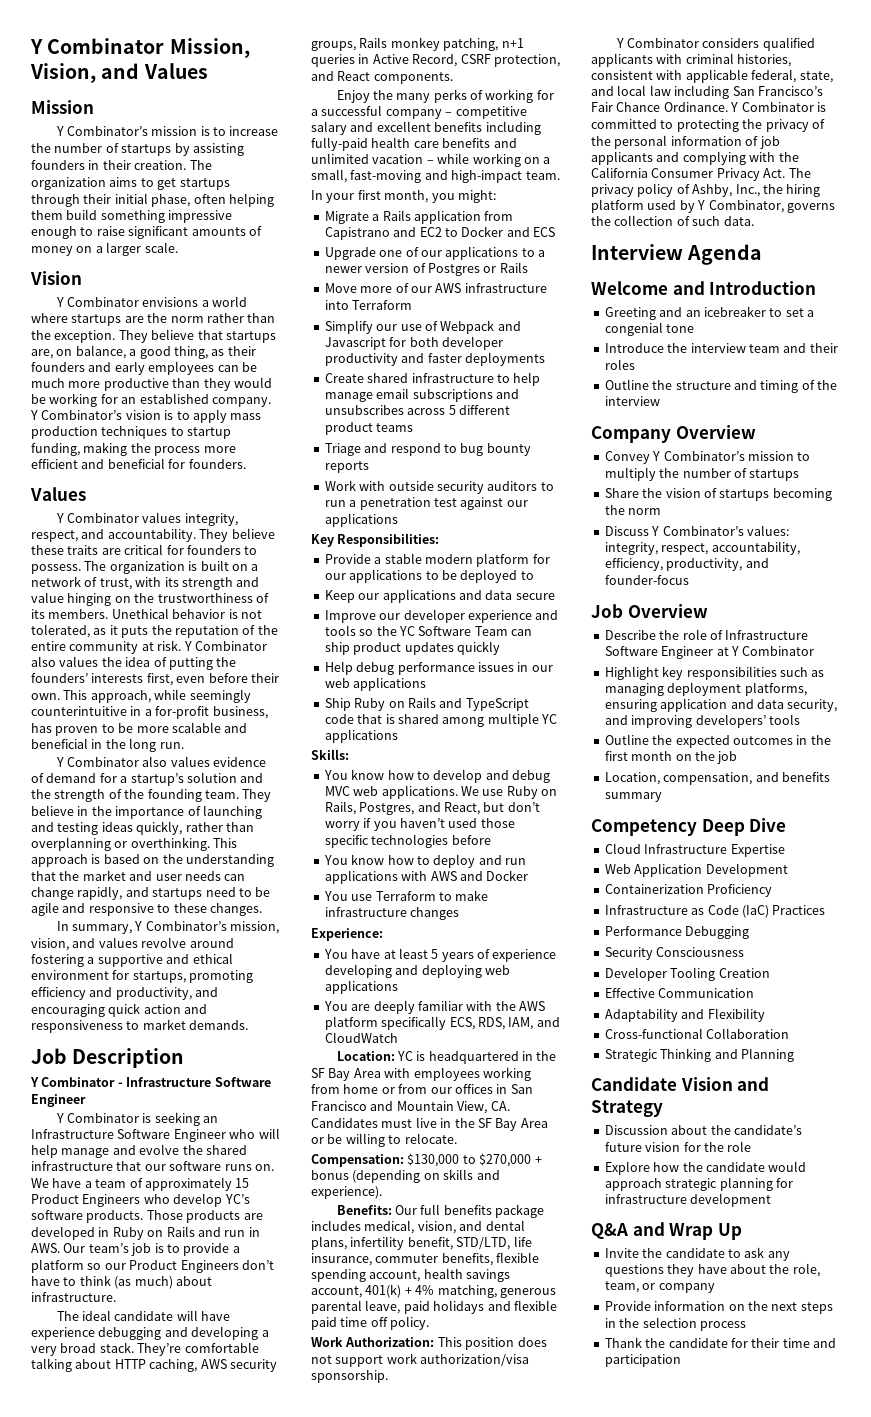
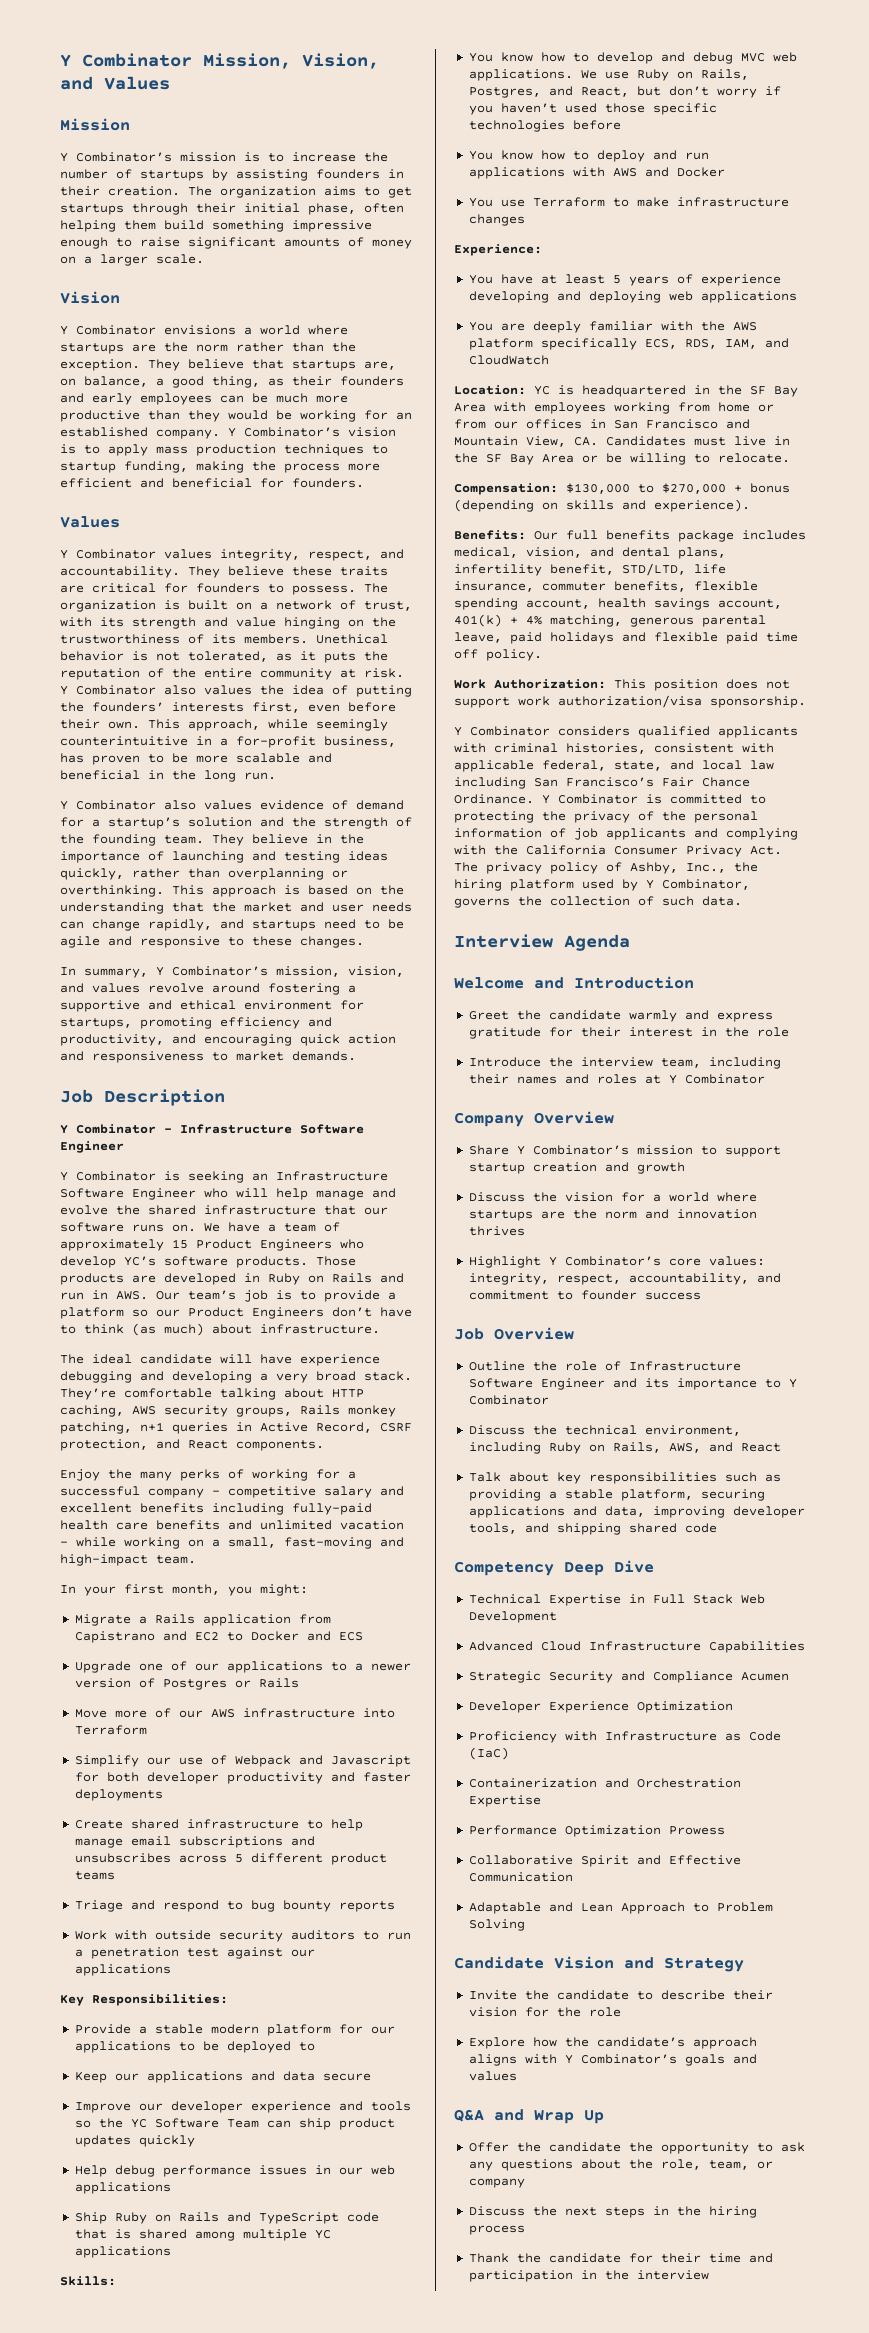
[604,306,814,320] [604,322,695,336] [604,343,838,353] [604,359,635,370] [604,379,837,393] [604,396,660,406] Greeting and an icebreaker to set a congenial tone // Introduce the interview team and their roles // Outline the structure and timing of the interview -> [468,1010,773,1022] [468,1027,789,1039] [468,1057,781,1069] [468,1074,765,1084] Greet the candidate warmly and express gratitude for their interest in the role // Introduce the interview team, including their names and roles at Y Combinator
[604,451,650,464] Convey -> [468,1145,509,1155] Share
[604,467,800,481] [604,488,832,501] [604,505,662,515] [604,526,744,536] multiply the number of startups // Share the vision of startups becoming the norm // Discuss Y Combinator’s -> [724,1146,781,1157] [468,1162,685,1174] [468,1192,757,1202] [468,1209,757,1221] [468,1226,525,1236] [468,1256,701,1268] support startup creation and growth // Discuss the vision for a world where startups are the norm and innovation thrives // Highlight Y Combinator’s core
[604,558,769,571] [604,575,689,585] efficiency, productivity, and founder-focus -> [756,1273,781,1283] [468,1290,701,1300] and commitment to founder success
[604,630,656,640] Describe -> [468,1361,525,1371] Outline
[716,646,815,656] [604,666,825,680] [604,682,807,696] [604,698,838,712] [604,714,800,728] [604,734,831,748] [604,751,738,764] [604,772,830,785] [604,792,662,802] [591,818,787,836] [604,843,785,857] [604,863,788,877] [604,884,704,894] at Y Combinator // Highlight key responsibilities such as managing deployment platforms, ensuring application and data security, and improving developers’ tools // Outline the expected outcomes in the first month on the job // Location, compensation, and benefits summary // Competency Deep Dive // Cloud Infrastructure Expertise // Web Application Development // Containerization -> [612,1378,797,1390] [468,1395,549,1405] [468,1425,741,1436] [468,1442,781,1454] [468,1472,781,1484] [468,1489,765,1501] [468,1506,805,1518] [468,1523,717,1535] [454,1560,654,1576] [468,1594,765,1606] [468,1611,557,1623] [468,1641,805,1653] [468,1671,789,1683] [468,1701,733,1713] and its importance to Y Combinator // Discuss the technical environment, including Ruby on Rails, AWS, and React // Talk about key responsibilities such as providing a stable platform, securing applications and data, improving developer tools, and shipping shared code // Competency Deep Dive // Technical Expertise in Full Stack Web Development // Advanced Cloud Infrastructure Capabilities // Strategic Security and Compliance Acumen // Developer Experience Optimization //
(773, 890) // -> [564,1731,597,1741] with
[772,905,826,915] [604,926,750,939] [604,947,745,960] [604,967,770,981] [604,988,755,998] [604,1008,765,1022] [604,1028,790,1039] [604,1048,794,1062] [591,1077,770,1091] [591,1100,663,1117] [604,1125,802,1135] [604,1142,642,1152] Practices // Performance Debugging // Security Consciousness // Developer Tooling Creation // Effective Communication // Adaptability and Flexibility // Cross-functional Collaboration // Strategic Thinking and Planning // Candidate Vision and Strategy // Discussion about the candidate’s future -> [468,1778,741,1788] [468,1795,541,1807] [468,1825,725,1837] [468,1855,741,1867] [468,1872,573,1882] [468,1902,773,1914] [468,1919,525,1931] [454,1956,744,1972] [468,1990,773,2000] // Containerization and Orchestration Expertise // Performance Optimization Prowess // Collaborative Spirit and Effective Communication // Adaptable and Lean Approach to Problem Solving // Candidate Vision and Strategy // Invite the candidate to describe their
[705,1161,807,1172] [604,1177,793,1191] [604,1193,772,1207] candidate would approach strategic planning for infrastructure development -> [596,2037,757,2049] [468,2054,757,2066] [468,2071,517,2081] candidate’s approach aligns with Y Combinator’s goals and values
[604,1248,725,1258] Invite the candidate -> [468,2142,749,2154] Offer the candidate the opportunity
[667,1264,727,1277] they have -> (573, 2165) none
[604,1301,745,1311] Provide information on -> [468,2206,525,2216] Discuss
[642,1317,697,1328] selection -> [708,2206,757,2218] hiring
(681, 1360) none -> [580,2270,709,2280] in the interview

